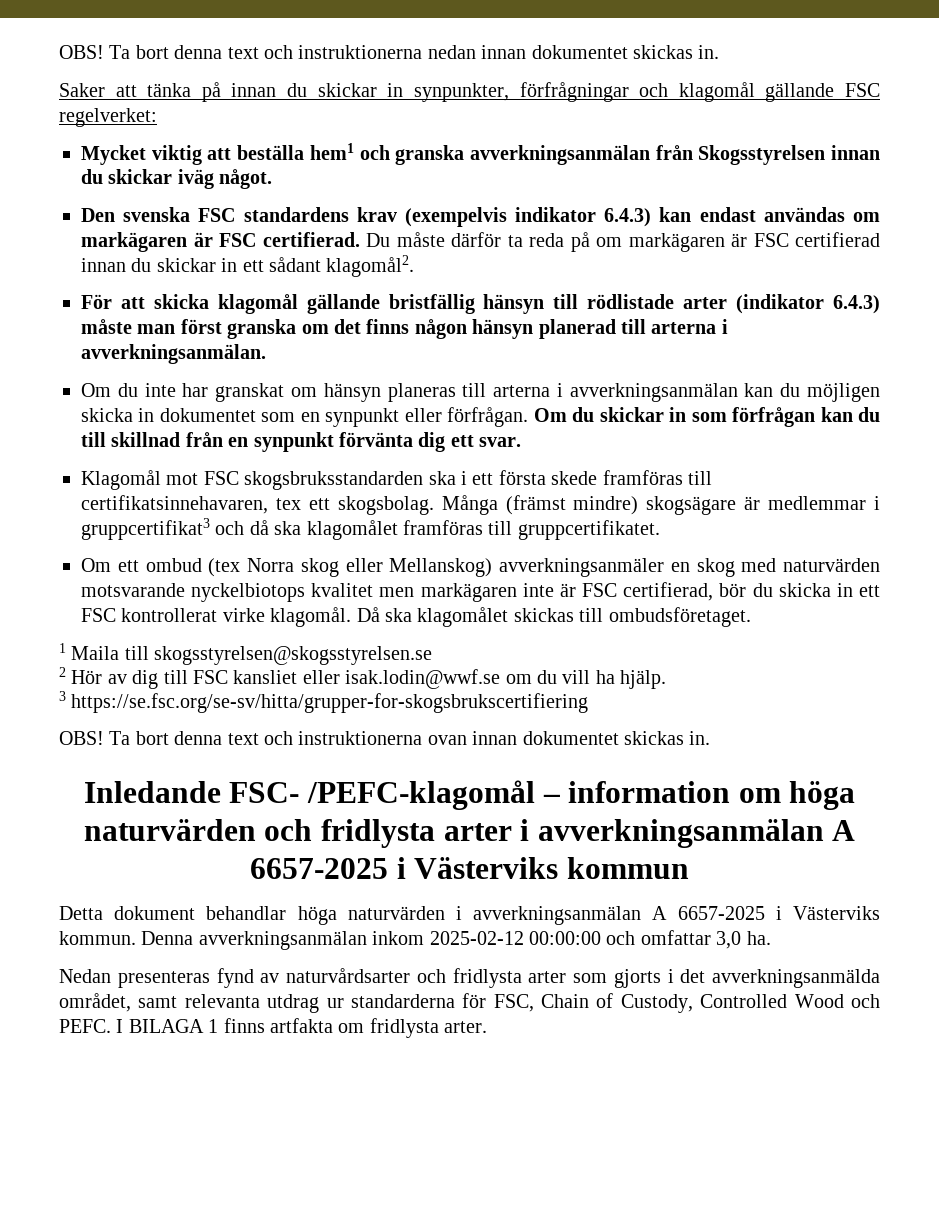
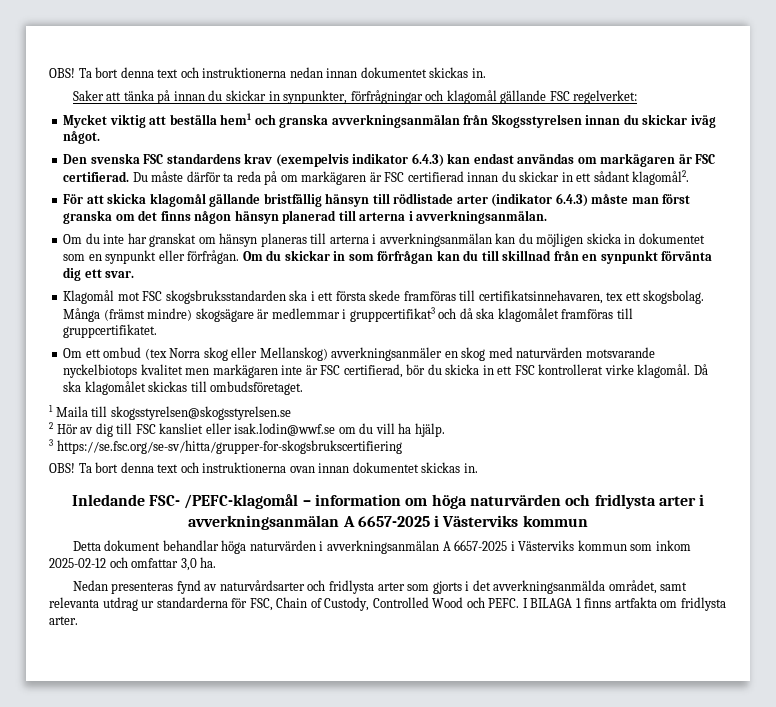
[59,931,367,950] kommun. Denna avverkningsanmälan -> [577,540,653,551] kommun som
[529,931,601,945] 00:00:00 -> (106, 563) none

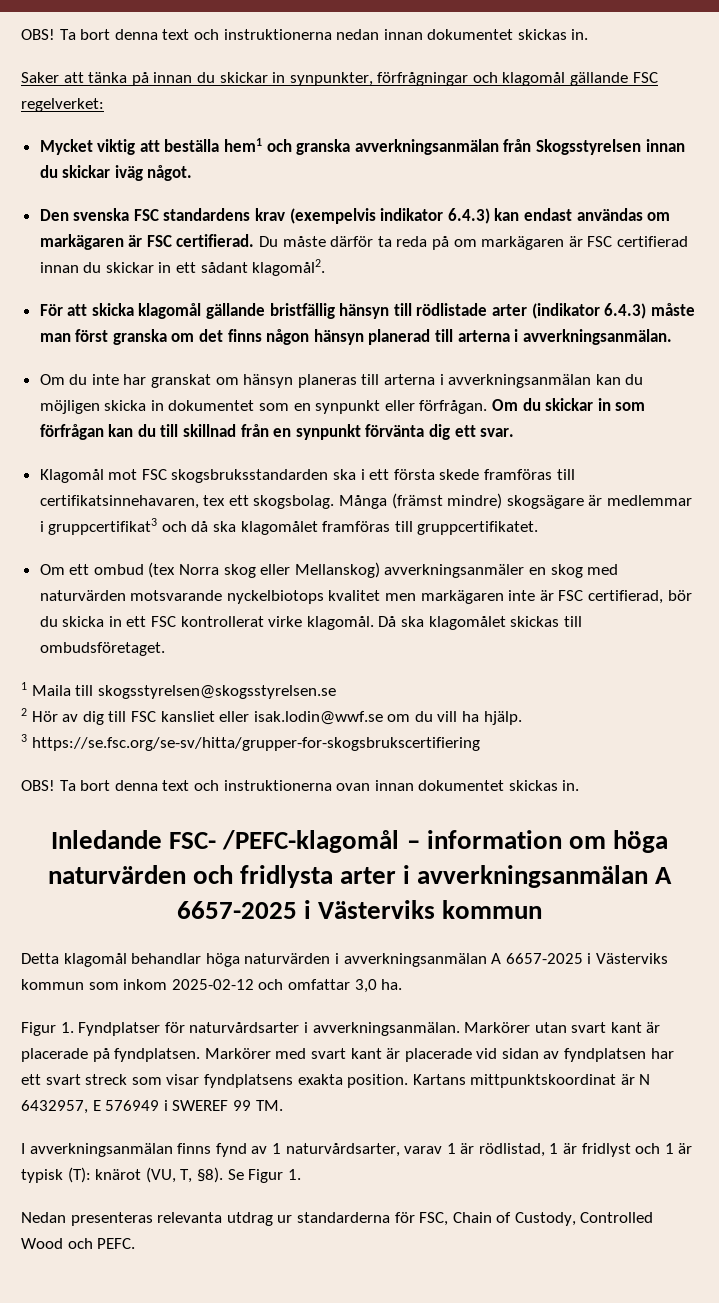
[104,540,161,551] dokument -> [63,953,127,967] klagomål
[72,580,688,594] Nedan presenteras fynd av naturvårdsarter och fridlysta arter som gjorts i det avverkningsanmälda området, samt -> [21,1022,661,1036] [21,1048,674,1062] [21,1074,651,1088] [21,1100,283,1114] [21,1143,693,1157] [21,1167,301,1183] [21,1212,153,1226] Figur 1. Fyndplatser för naturvårdsarter i avverkningsanmälan. Markörer utan svart kant är placerade på fyndplatsen. Markörer med svart kant är placerade vid sidan av fyndplatsen har ett svart streck som visar fyndplatsens exakta position. Kartans mittpunktskoordinat är N 6432957, E 576949 i SWEREF 99 TM. // I avverkningsanmälan finns fynd av 1 naturvårdsarter, varav 1 är rödlistad, 1 är fridlyst och 1 är typisk (T): knärot (VU, T, §8). Se Figur 1. // Nedan presenteras
[522,597,726,611] [49,616,78,625] I BILAGA 1 finns artfakta om fridlysta arter. -> (136, 1243) none

